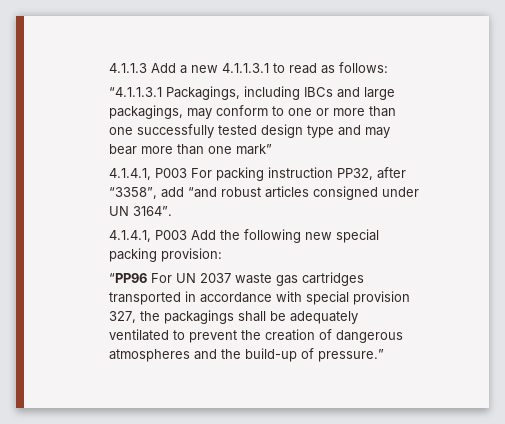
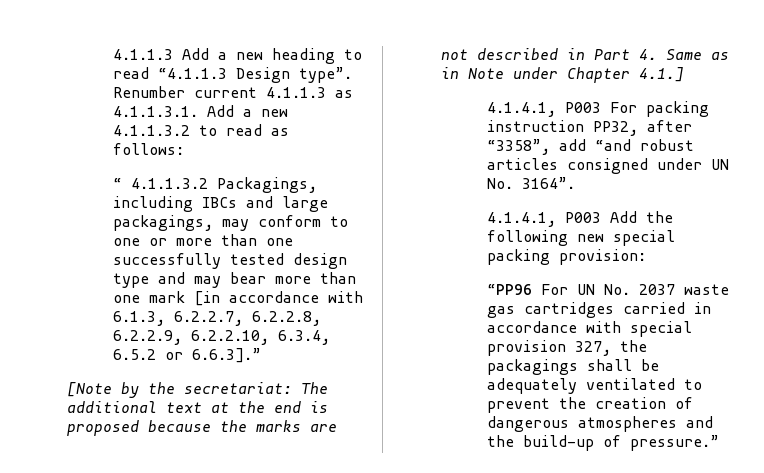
[221,63,269,73] 4.1.1.3.1 -> [272,48,363,64] [113,67,353,83] [113,86,354,98] [113,105,289,117] [113,125,191,136] heading to read “4.1.1.3 Design type”. Renumber current 4.1.1.3 as 4.1.1.3.1. Add a new 4.1.1.3.2
[108,87,162,97] “4.1.1.3.1 -> [113,178,209,189] “ 4.1.1.3.2
[235,144,272,155] mark” -> [149,291,364,306] [113,311,322,326] [113,330,331,345] [113,348,262,363] [67,382,329,398] [67,401,329,414] [67,420,338,436] [441,48,730,60] [441,67,685,83] mark [in accordance with 6.1.3, 6.2.2.7, 6.2.2.8, 6.2.2.9, 6.2.2.10, 6.3.4, 6.5.2 or 6.6.3].” // [Note by the secretariat: The additional text at the end is proposed because the marks are not described in Part 4. Same as in Note under Chapter 4.1.]
(129, 211) none -> [487,178,514,189] No.
(196, 278) none -> [604,284,631,295] No.
[108,292,181,305] transported -> [623,302,686,314] carried

